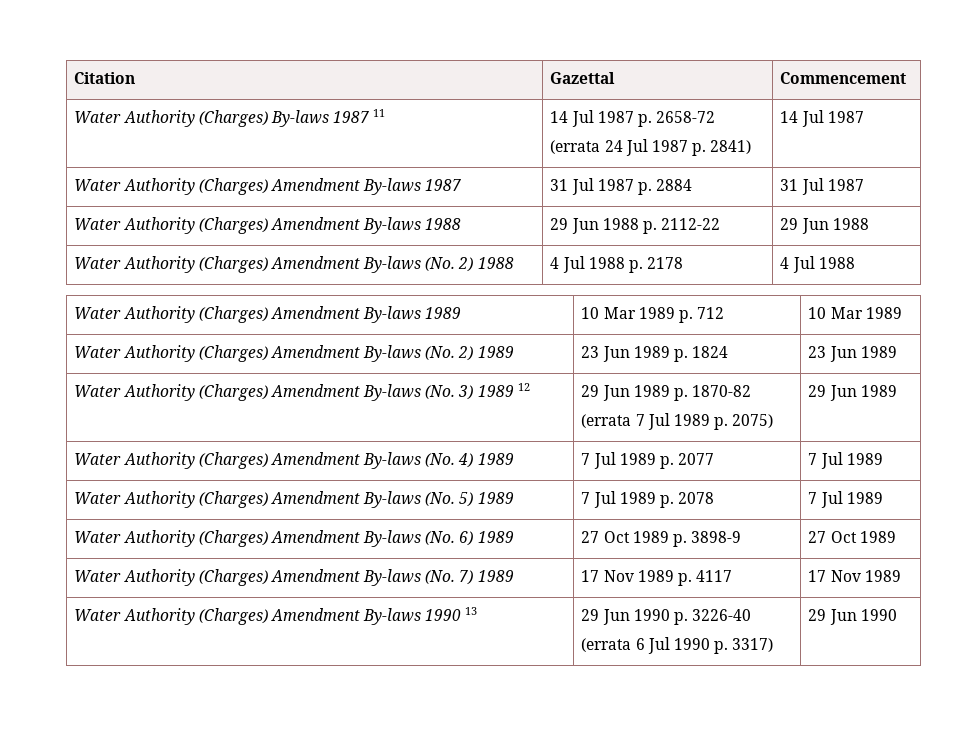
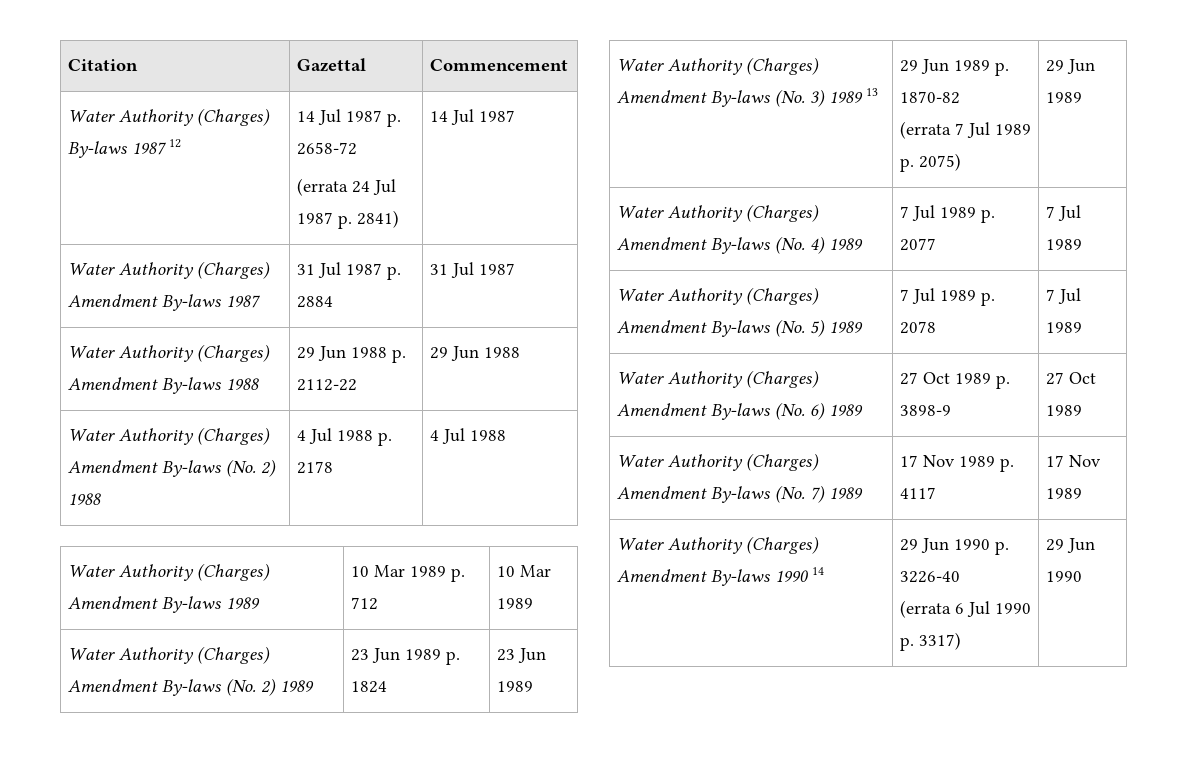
[373,109,386,117] 11 -> [168,139,181,148] 12
[517,383,530,391] 12 -> [865,88,878,96] 13
[465,607,478,615] 13 -> [811,567,824,575] 14

